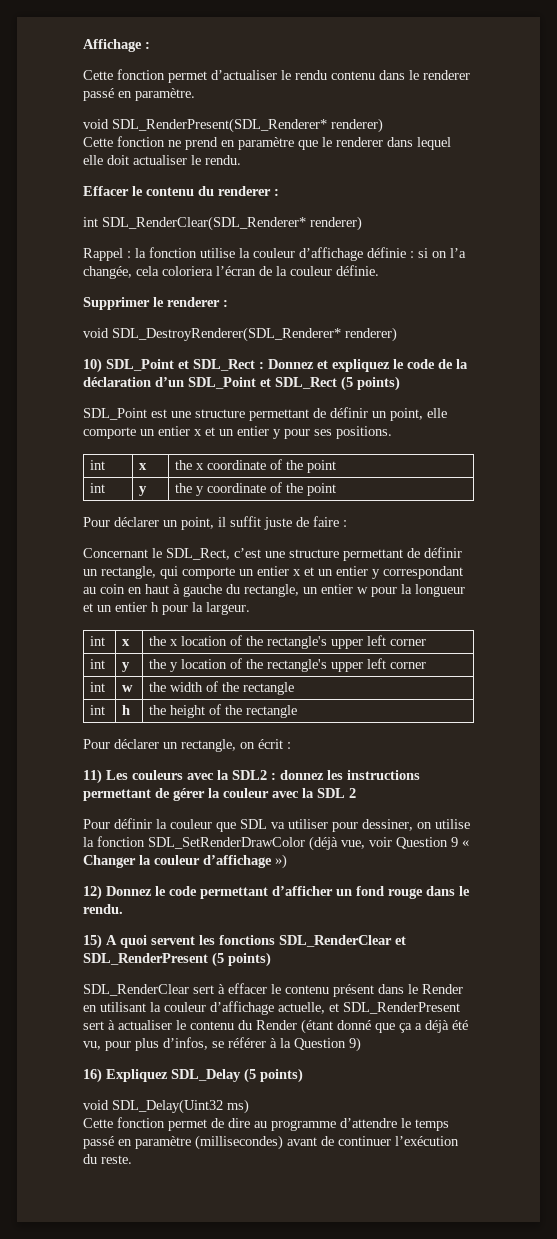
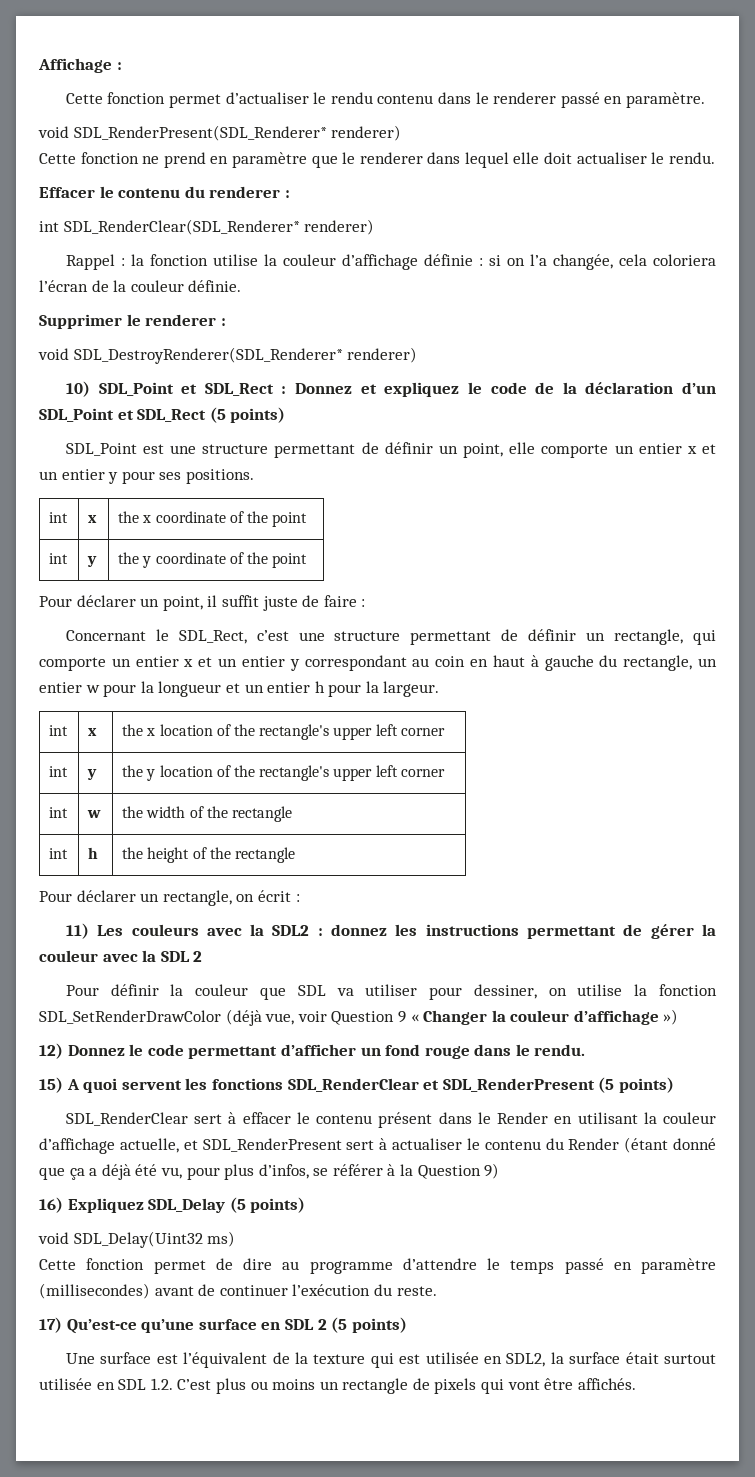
(132, 1159) none -> [39,1317,407,1334] [65,1352,716,1368] [39,1378,636,1394] // 17) Qu’est-ce qu’une surface en SDL 2 (5 points) // Une surface est l’équivalent de la texture qui est utilisée en SDL2, la surface était surtout utilisée en SDL 1.2. C’est plus ou moins un rectangle de pixels qui vont être affichés.

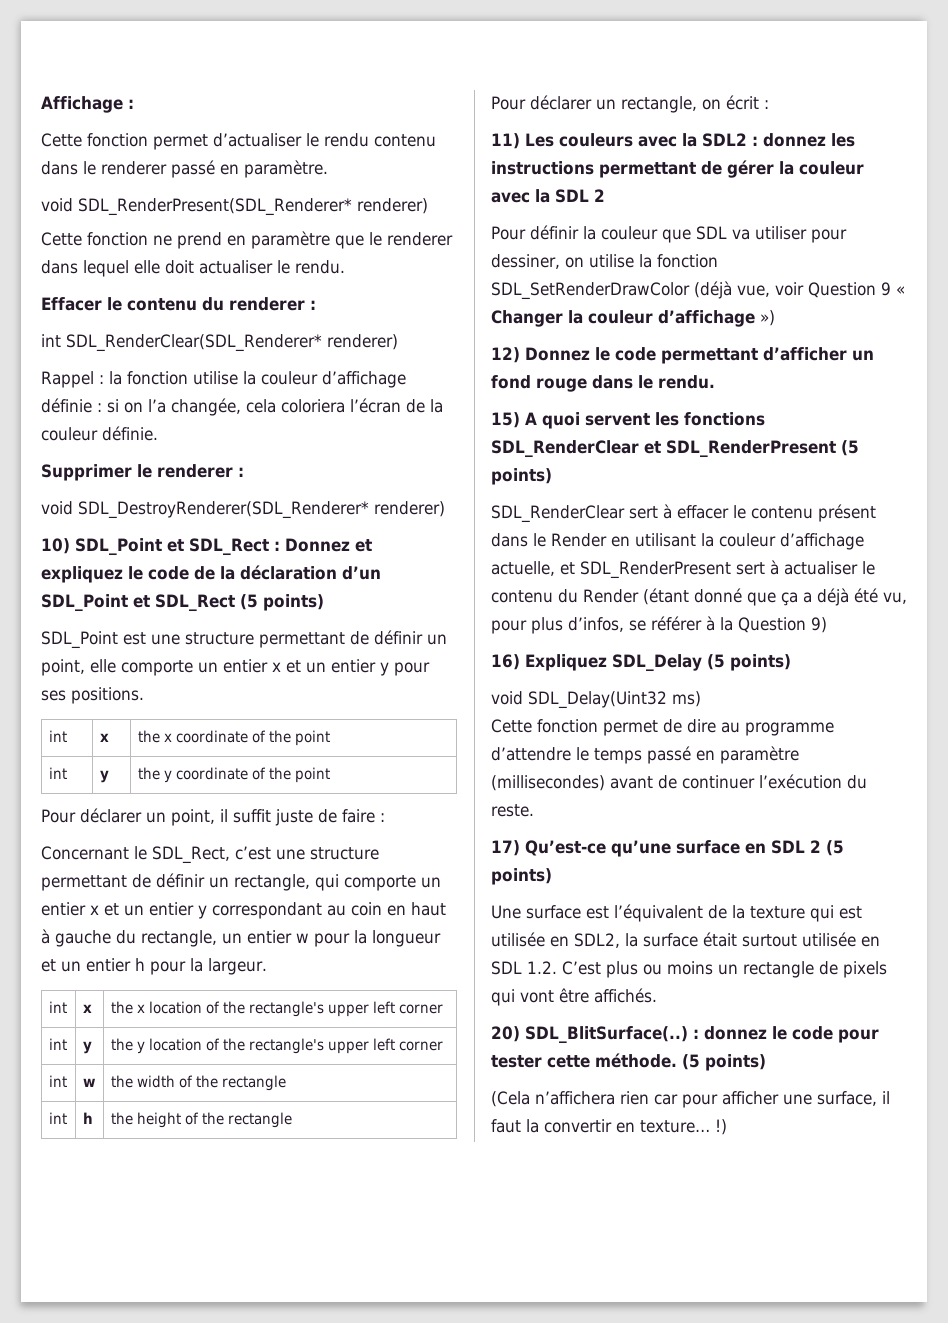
(636, 1384) none -> [491,1026,879,1044] [491,1053,766,1071] [491,1091,890,1108] [491,1119,727,1135] // 20) SDL_BlitSurface(..) : donnez le code pour tester cette méthode. (5 points) // (Cela n’affichera rien car pour afficher une surface, il faut la convertir en texture… !)

